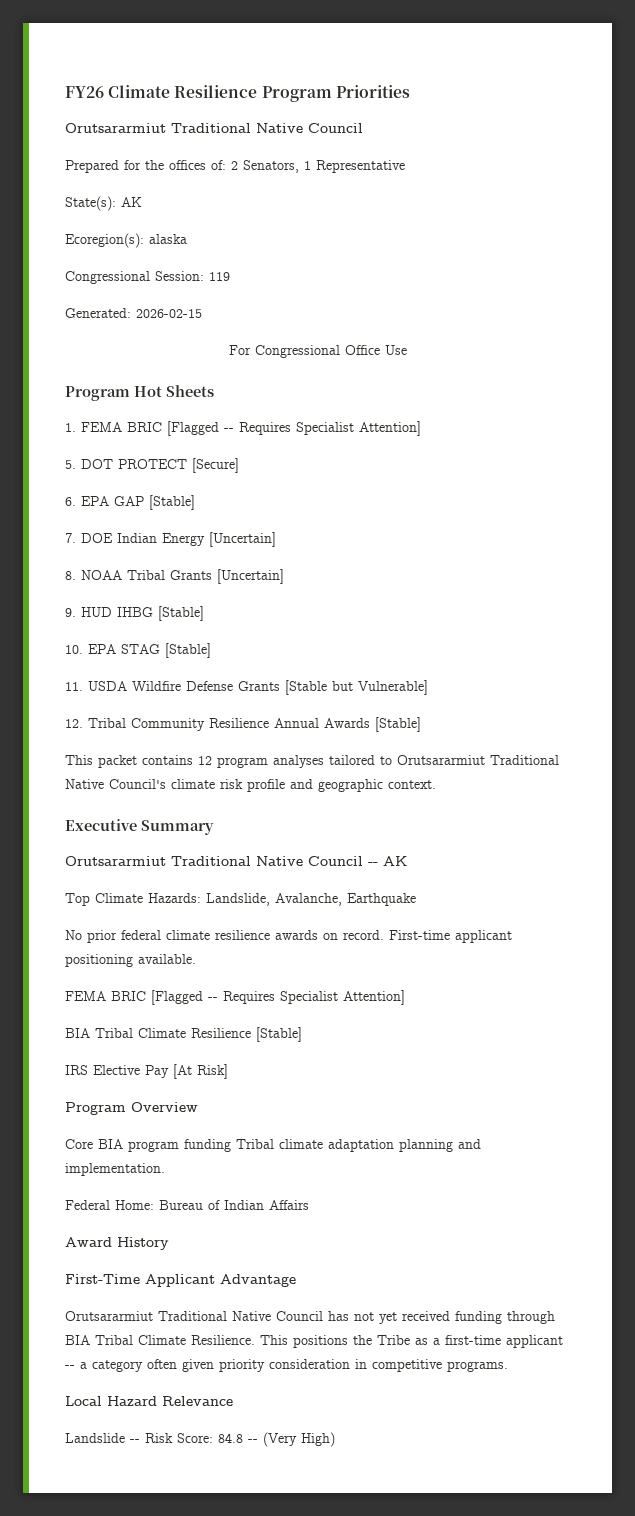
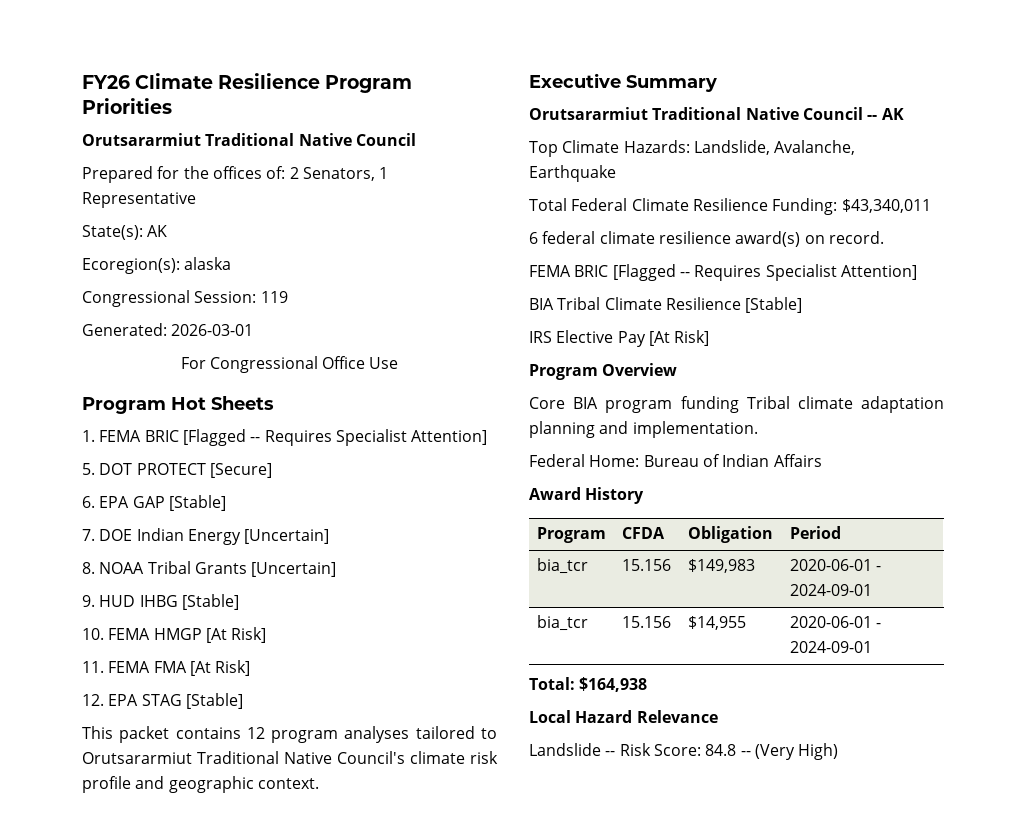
[136,309,202,318] 2026-02-15 -> [171,324,254,336] 2026-03-01
[88,643,211,658] [65,680,428,695] [65,718,370,731] EPA STAG [Stable] // 11. USDA Wildfire Defense Grants [Stable but Vulnerable] // 12. Tribal Community Resilience Annual Awards -> [108,627,267,643] [82,660,251,676] [82,694,182,706] FEMA HMGP [At Risk] // 11. FEMA FMA [At Risk] // 12. EPA STAG
[65,930,117,943] No prior -> [529,198,931,215] [529,232,538,244] Total Federal Climate Resilience Funding: $43,340,011 // 6
[275,930,318,940] awards -> [735,231,801,247] award(s)
[389,930,512,943] [65,954,196,967] First-time applicant positioning available. -> (884, 237) none
[65,1274,296,1287] [65,1311,555,1324] [65,1335,563,1348] [65,1359,508,1372] // First-Time Applicant Advantage // Orutsararmiut Traditional Native Council has not yet received funding through BIA Tribal Climate Resilience. This positions the Tribe as a first-time applicant -- a category often given priority consideration in competitive programs. -> [536,527,606,543] [621,527,665,539] [687,526,773,543] [789,526,841,539] [536,558,588,574] [621,559,671,571] [687,559,755,573] [789,559,882,571] [789,584,872,596] [536,615,588,631] [621,616,671,628] [687,616,746,630] [789,616,882,628] [789,641,872,653] [529,677,648,692] // Program | CFDA | Obligation | Period // bia_tcr | 15.156 | $149,983 | 2020-06-01 - 2024-09-01 // bia_tcr | 15.156 | $14,955 | 2020-06-01 - 2024-09-01 // Total: $164,938

